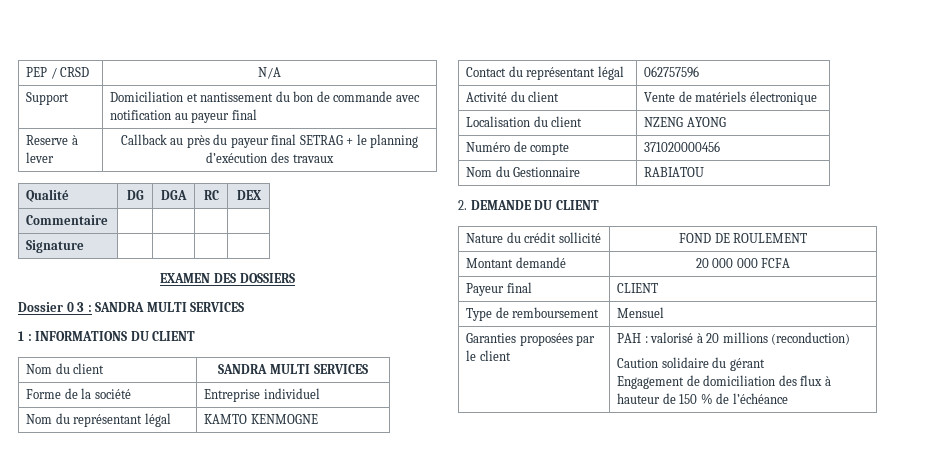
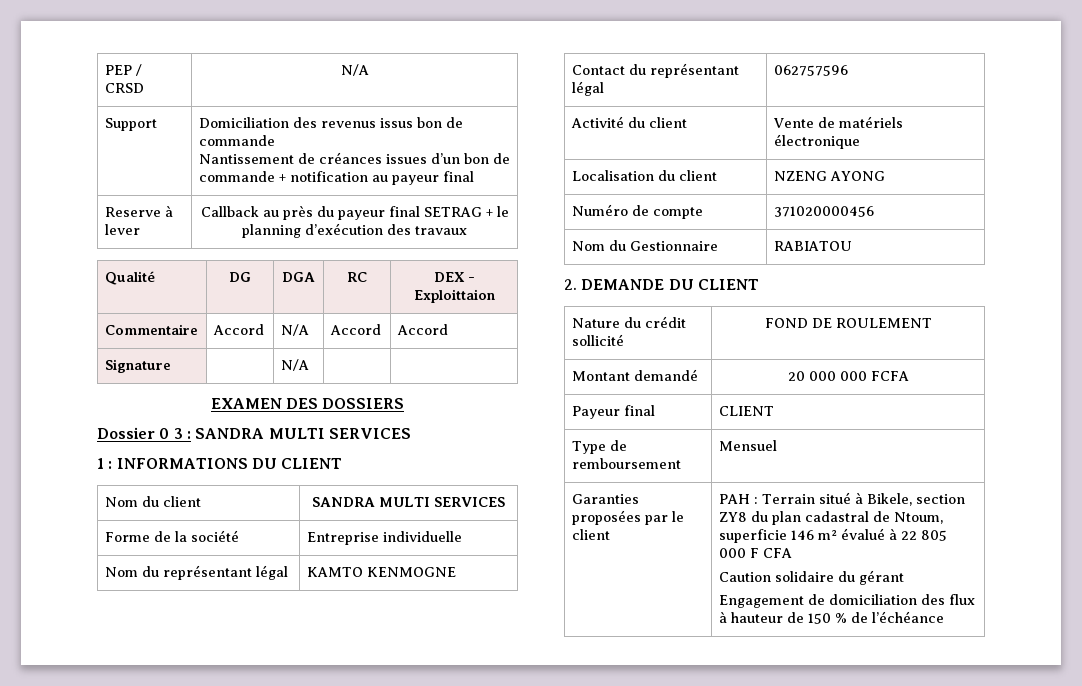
[186,91,420,102] et nantissement du bon de commande avec -> [292,117,463,128] [198,135,275,146] [198,152,510,164] [198,171,286,182] des revenus issus bon de commande // Nantissement de créances issues d’un bon de commande +
(261, 195) none -> [467,277,475,282] [413,289,495,303] - Exploittaion
(109, 220) | | | -> [212,324,264,335] [280,324,309,336] [329,324,381,335] [396,324,448,335] Accord | N/A | Accord | Accord
(85, 246) none -> [280,359,309,371] N/A
[263,388,320,399] individuel -> [382,531,462,542] individuelle
[650,332,851,345] valorisé à 20 millions (reconduction) -> [761,492,965,506] [718,511,943,525] [718,528,947,543] [718,548,792,558] Terrain situé à Bikele, section ZY8 du plan cadastral de Ntoum, superficie 146 m² évalué à 22 805 000 F CFA

